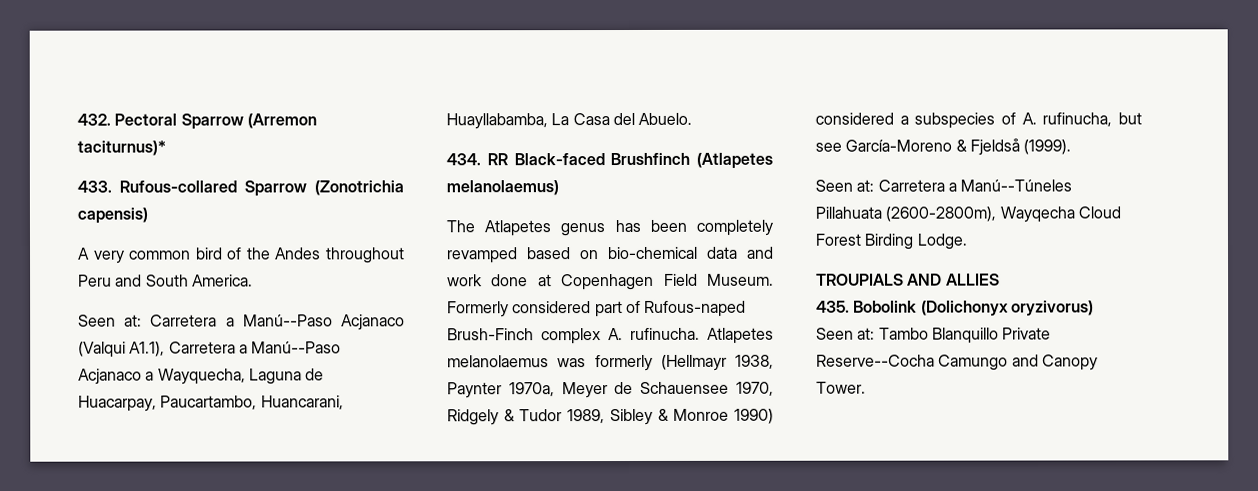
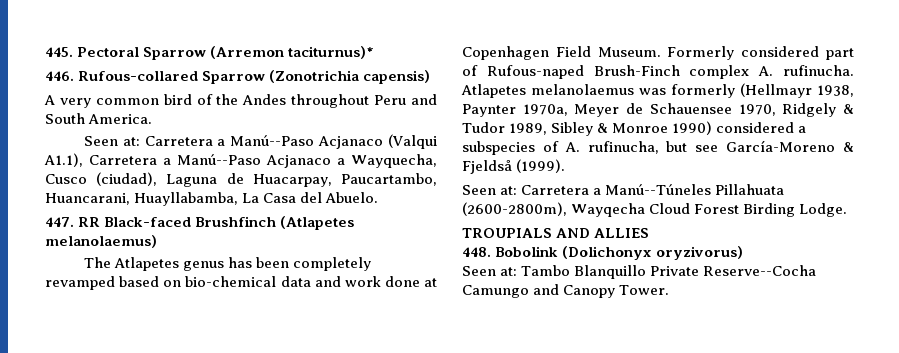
[77,113,111,126] 432. -> [45,47,73,57] 445.
[77,180,112,193] 433. -> [45,71,74,81] 446.
(246, 376) none -> [45,172,158,186] Cusco (ciudad),
[446,153,481,166] 434. -> [45,217,74,227] 447.
[816,300,850,313] 435. -> [462,247,491,257] 448.

